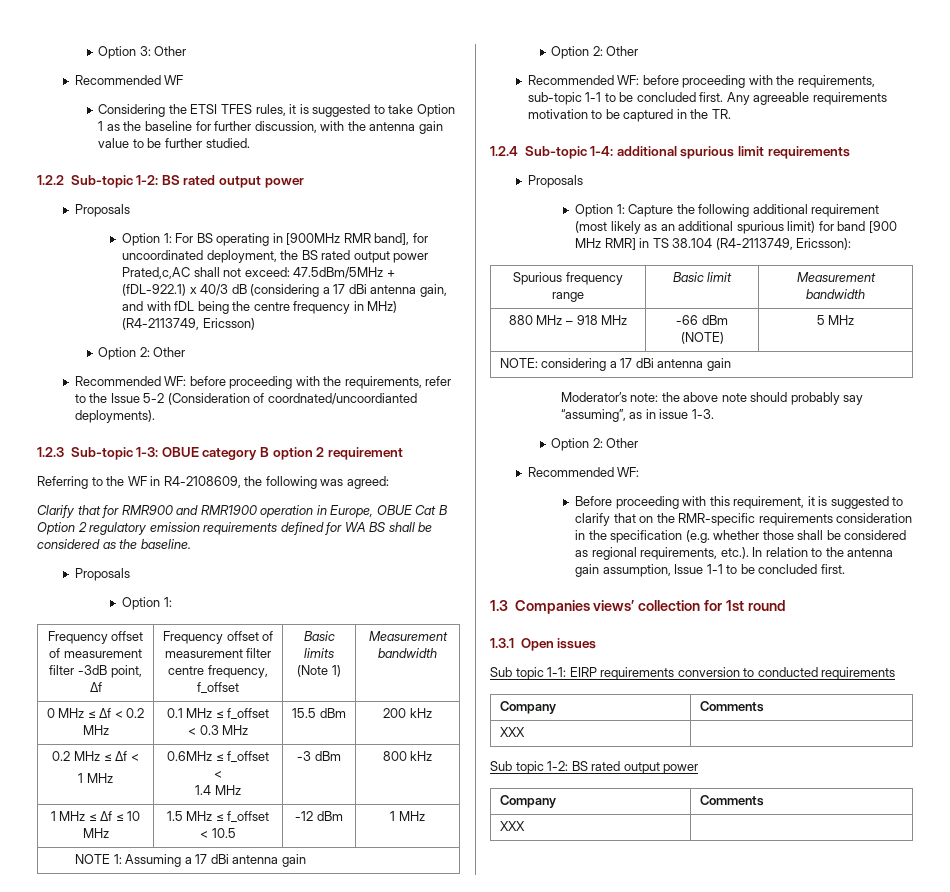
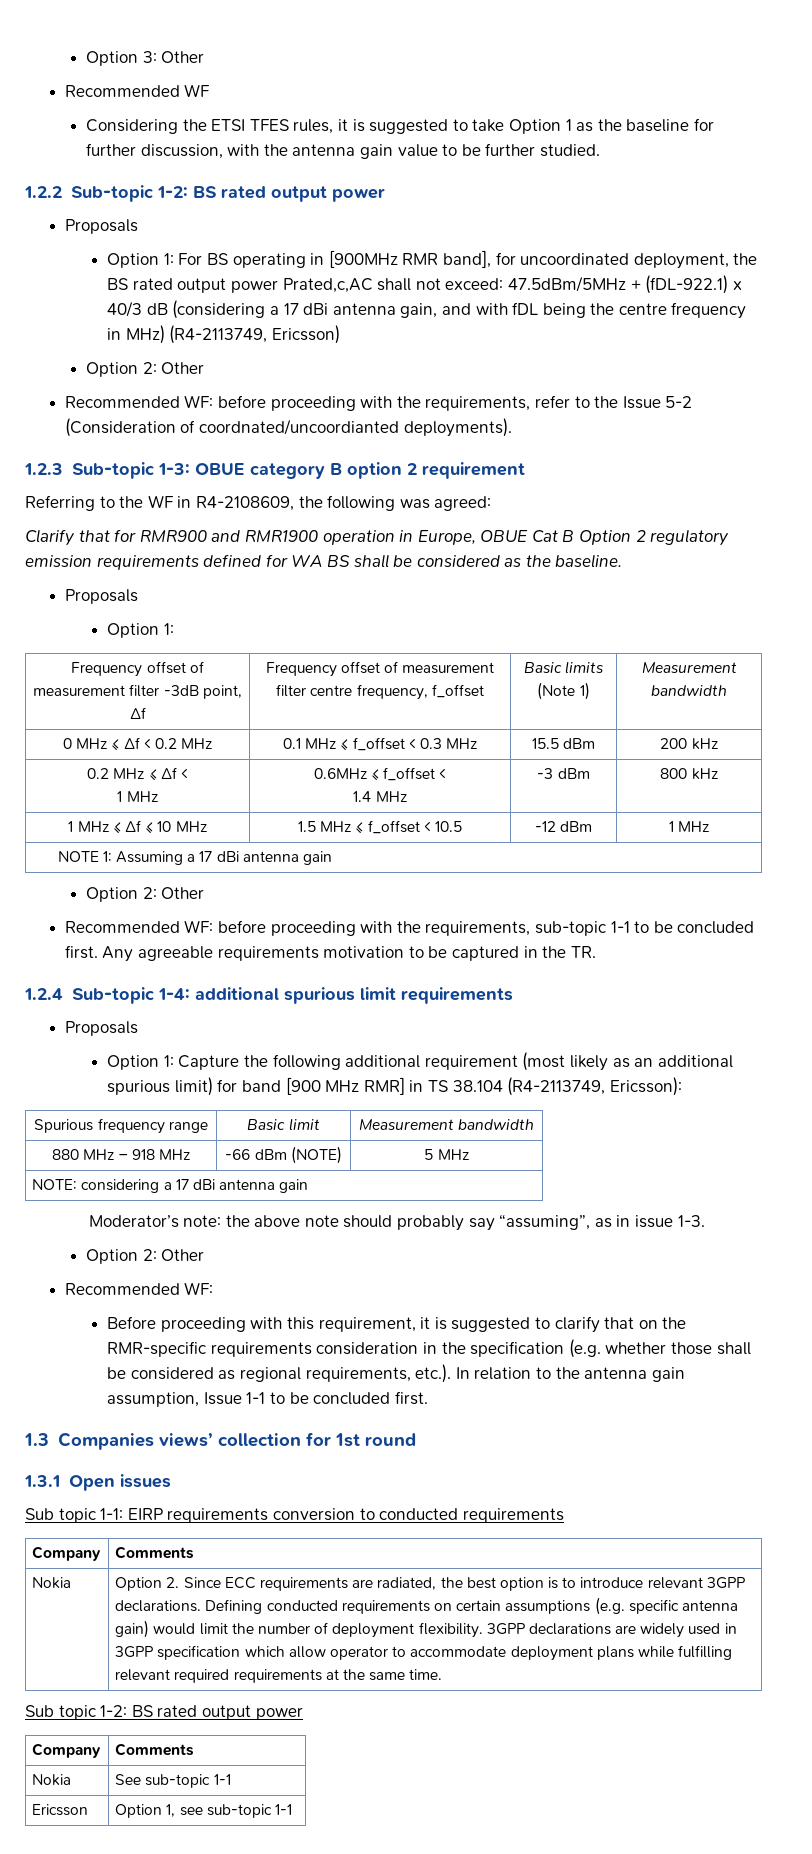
[499,727,525,737] XXX | -> [32,1577,72,1589] [115,1577,745,1591] [115,1597,738,1615] [115,1620,737,1638] [115,1645,733,1661] [115,1669,443,1683] Nokia | Option 2. Since ECC requirements are radiated, the best option is to introduce relevant 3GPP declarations. Defining conducted requirements on certain assumptions (e.g. specific antenna gain) would limit the number of deployment flexibility. 3GPP declarations are widely used in 3GPP specification which allow operator to accommodate deployment plans while fulfilling relevant required requirements at the same time.
[499,821,525,831] XXX | -> [32,1774,72,1786] [115,1774,231,1788] [32,1804,89,1816] [115,1804,293,1818] Nokia | See sub-topic 1-1 // Ericsson | Option 1, see sub-topic 1-1

